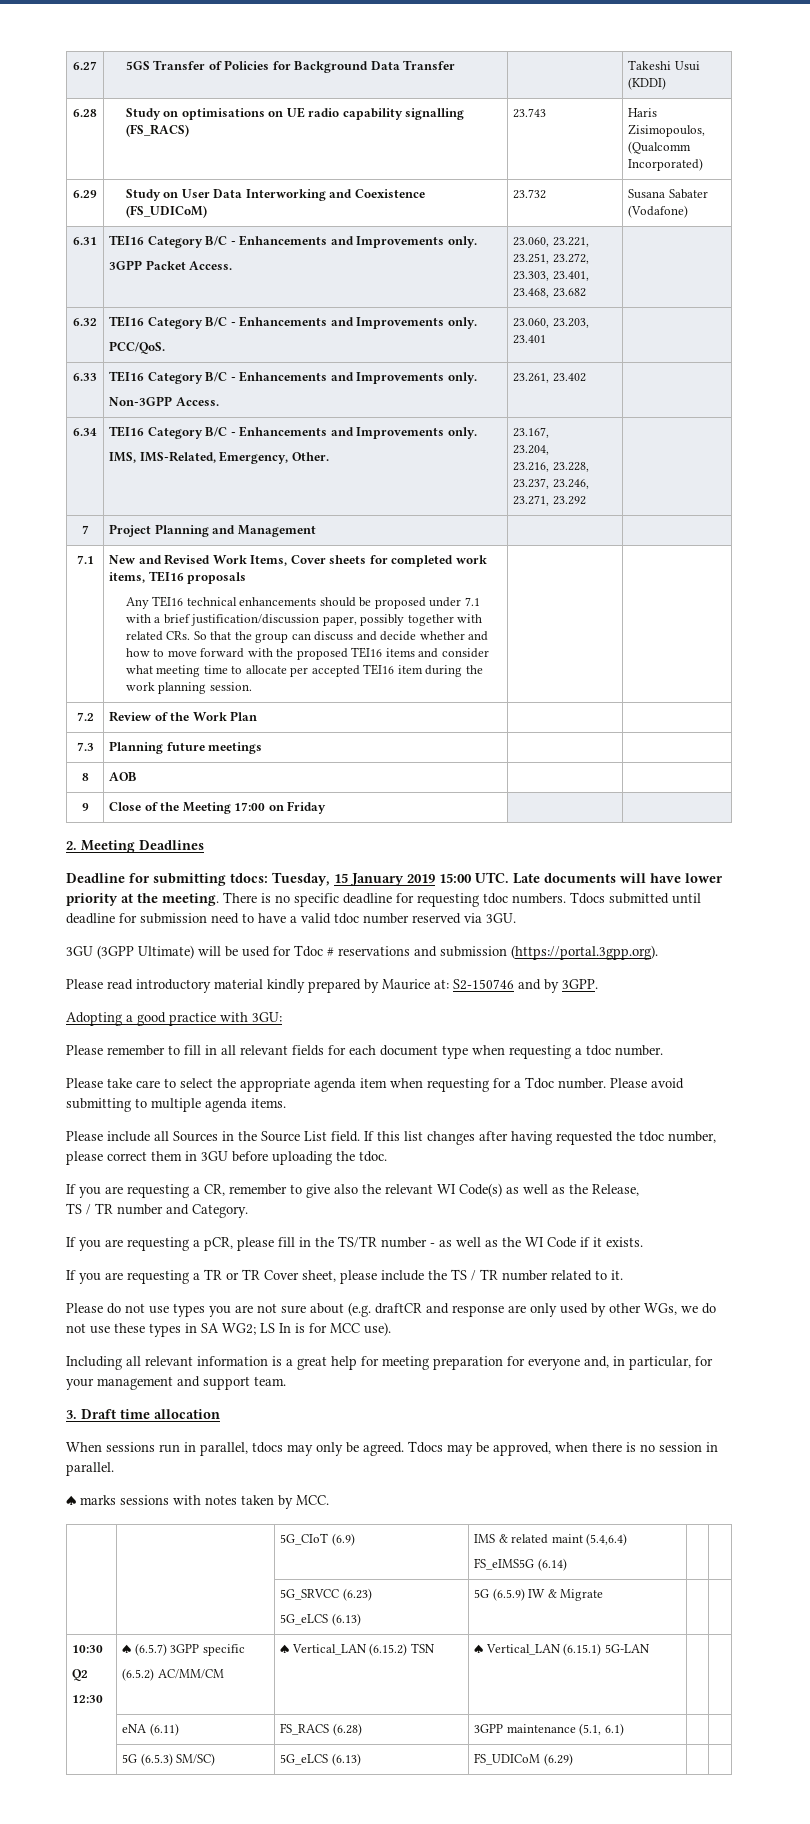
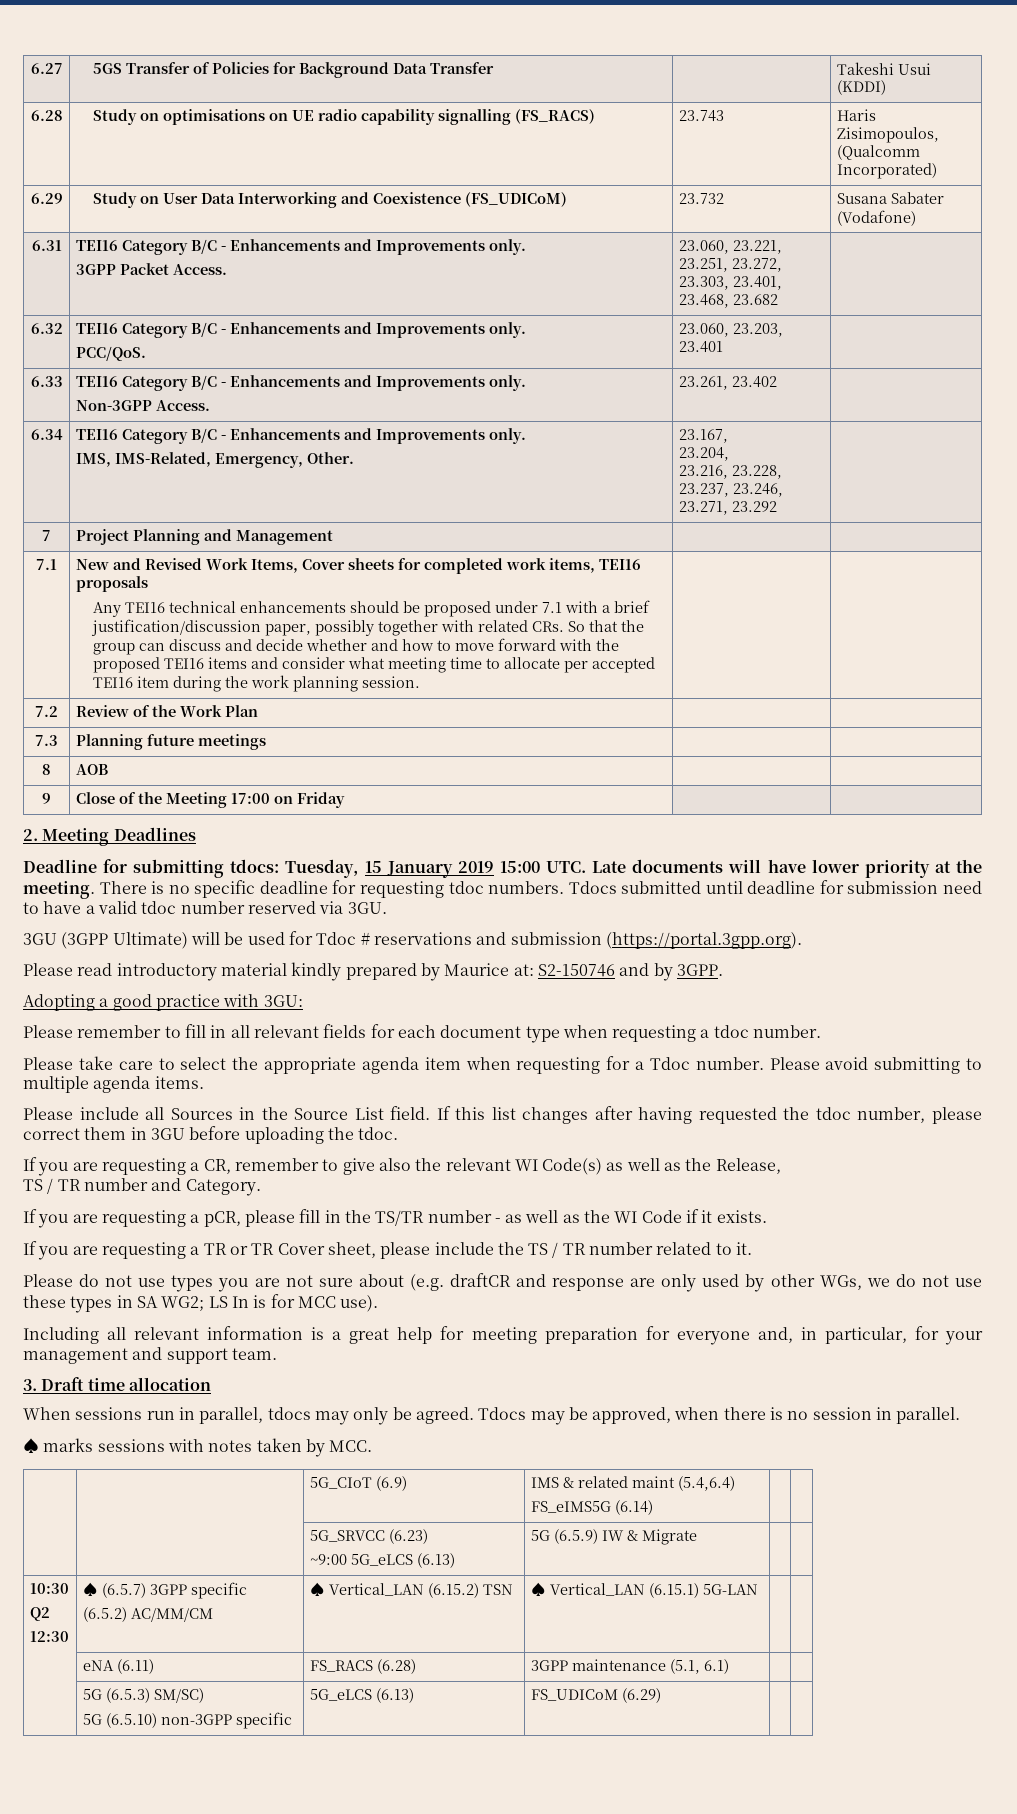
(372, 1594) none -> [309,1554,347,1565] ~9:00
(216, 1759) none -> [82,1712,292,1729] // 5G (6.5.10) non-3GPP specific

